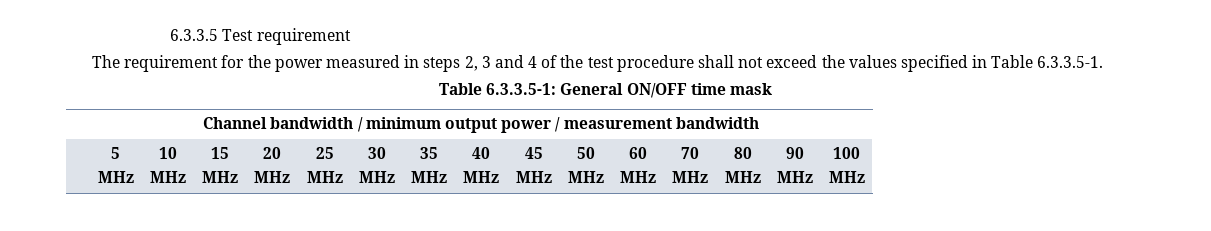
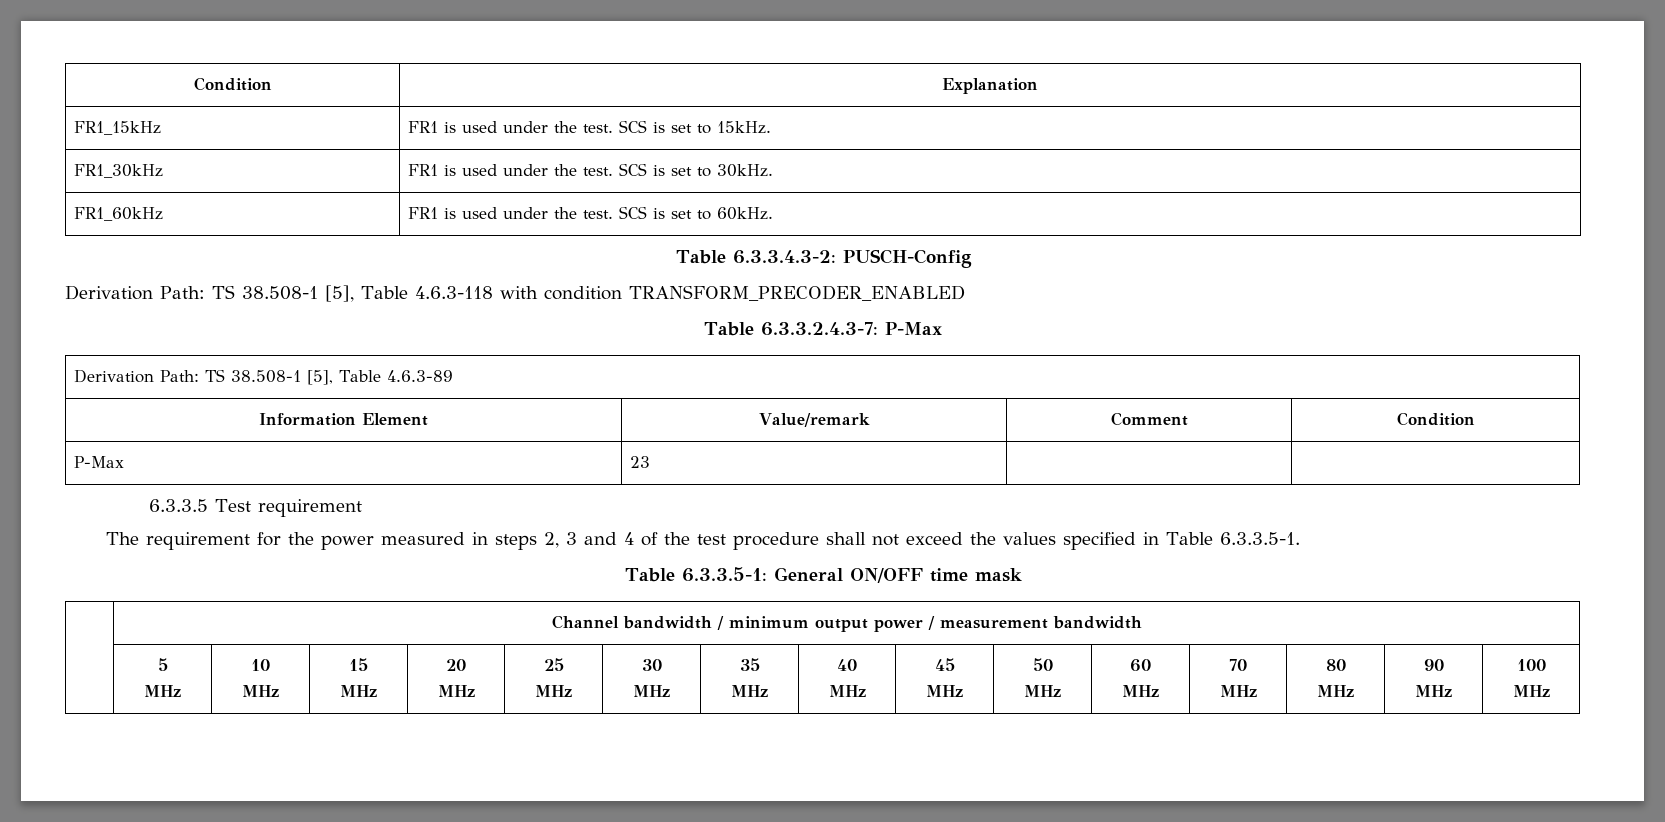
(170, 35) none -> [193,77,272,91] [942,78,1038,94] [74,121,162,135] [408,120,772,134] [74,164,164,178] [408,163,774,177] [74,207,164,221] [408,206,774,220] [675,249,972,268] [65,285,965,302] [704,322,942,336] [74,369,454,385] [259,413,428,426] [758,413,870,427] [1110,412,1188,426] [1396,412,1475,426] [74,456,125,468] [630,456,651,468] Condition | Explanation // FR1_15kHz | FR1 is used under the test. SCS is set to 15kHz. // FR1_30kHz | FR1 is used under the test. SCS is set to 30kHz. // FR1_60kHz | FR1 is used under the test. SCS is set to 60kHz. // Table 6.3.3.4.3-2: PUSCH-Config // Derivation Path: TS 38.508-1 [5], Table 4.6.3-118 with condition TRANSFORM_PRECODER_ENABLED // Table 6.3.3.2.4.3-7: P-Max // Derivation Path: TS 38.508-1 [5], Table 4.6.3-89 // Information Element | Value/remark | Comment | Condition // P-Max | 23 | | //

